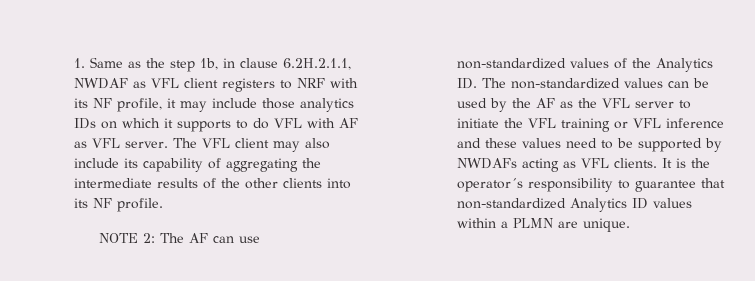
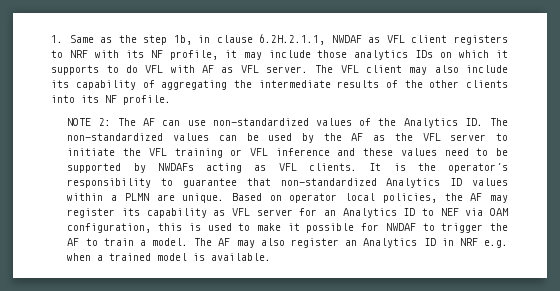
(631, 225) none -> [232,193,508,203] [67,208,509,218] [67,223,508,233] [67,238,509,248] [67,253,272,261] Based on operator local policies, the AF may register its capability as VFL server for an Analytics ID to NEF via OAM configuration, this is used to make it possible for NWDAF to trigger the AF to train a model. The AF may also register an Analytics ID in NRF e.g. when a trained model is available.

